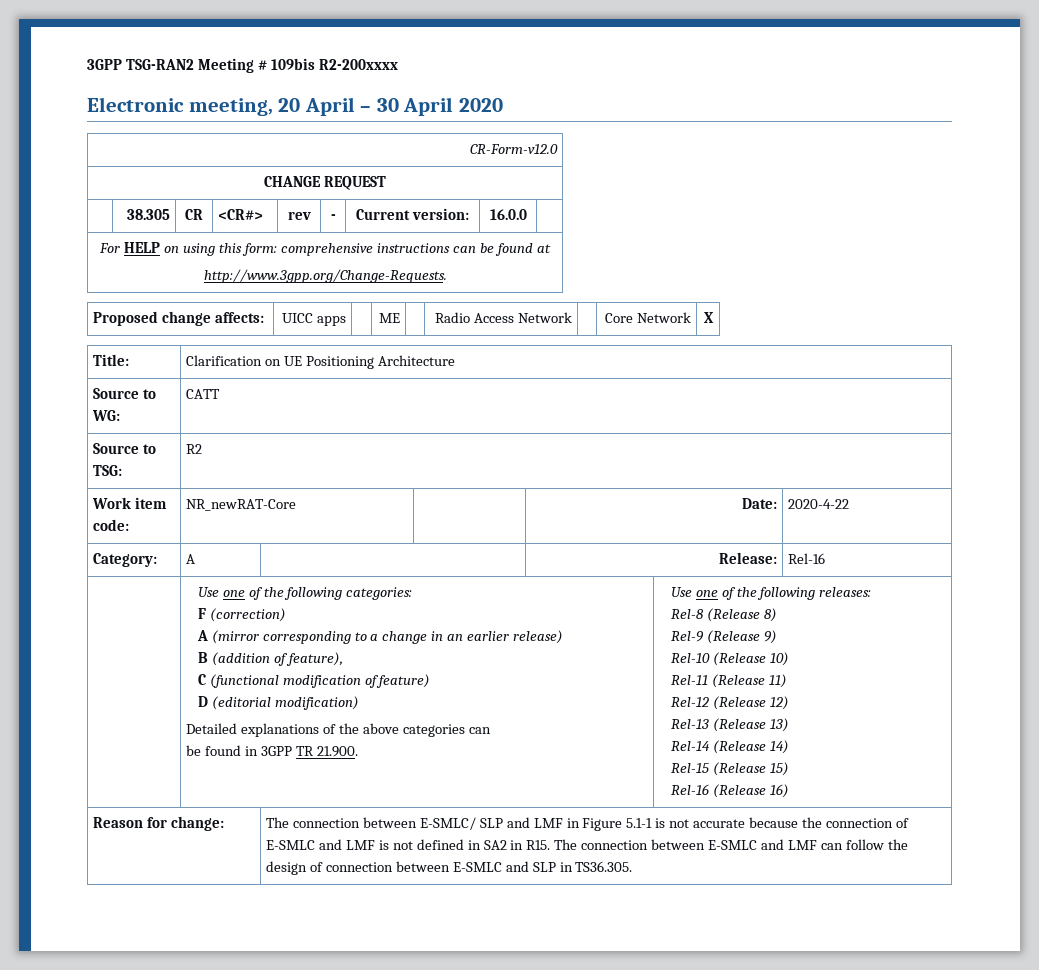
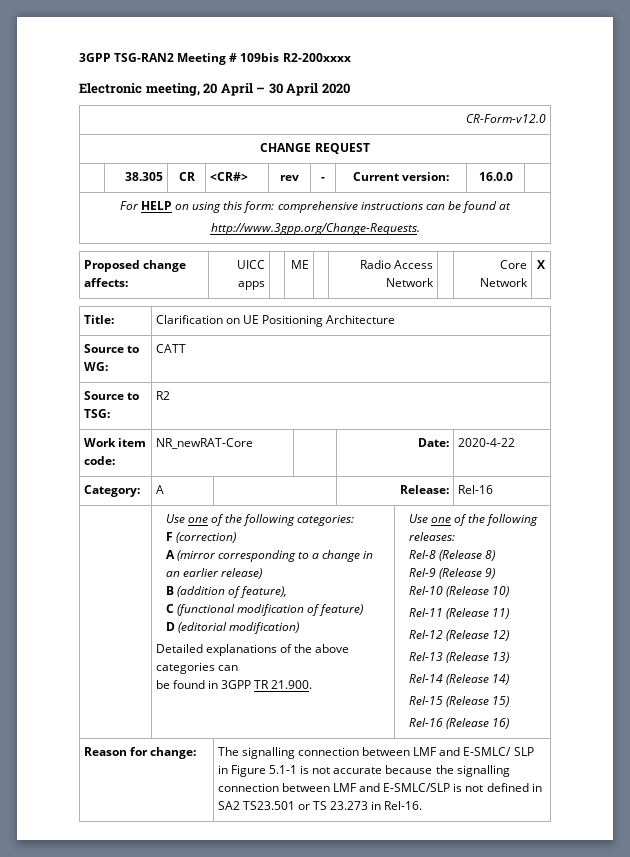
[293,817,563,830] connection between E-SMLC/ SLP and LMF -> [241,747,534,759] signalling connection between LMF and E-SMLC/ SLP
[825,818,909,828] [266,839,375,850] connection of E-SMLC and LMF -> [456,765,510,777] [217,783,451,792] signalling connection between LMF and E-SMLC/SLP
[510,839,908,850] [266,861,633,875] in R15. The connection between E-SMLC and LMF can follow the design of connection between E-SMLC and SLP in TS36.305. -> [242,801,423,810] TS23.501 or TS 23.273 in Rel-16.

